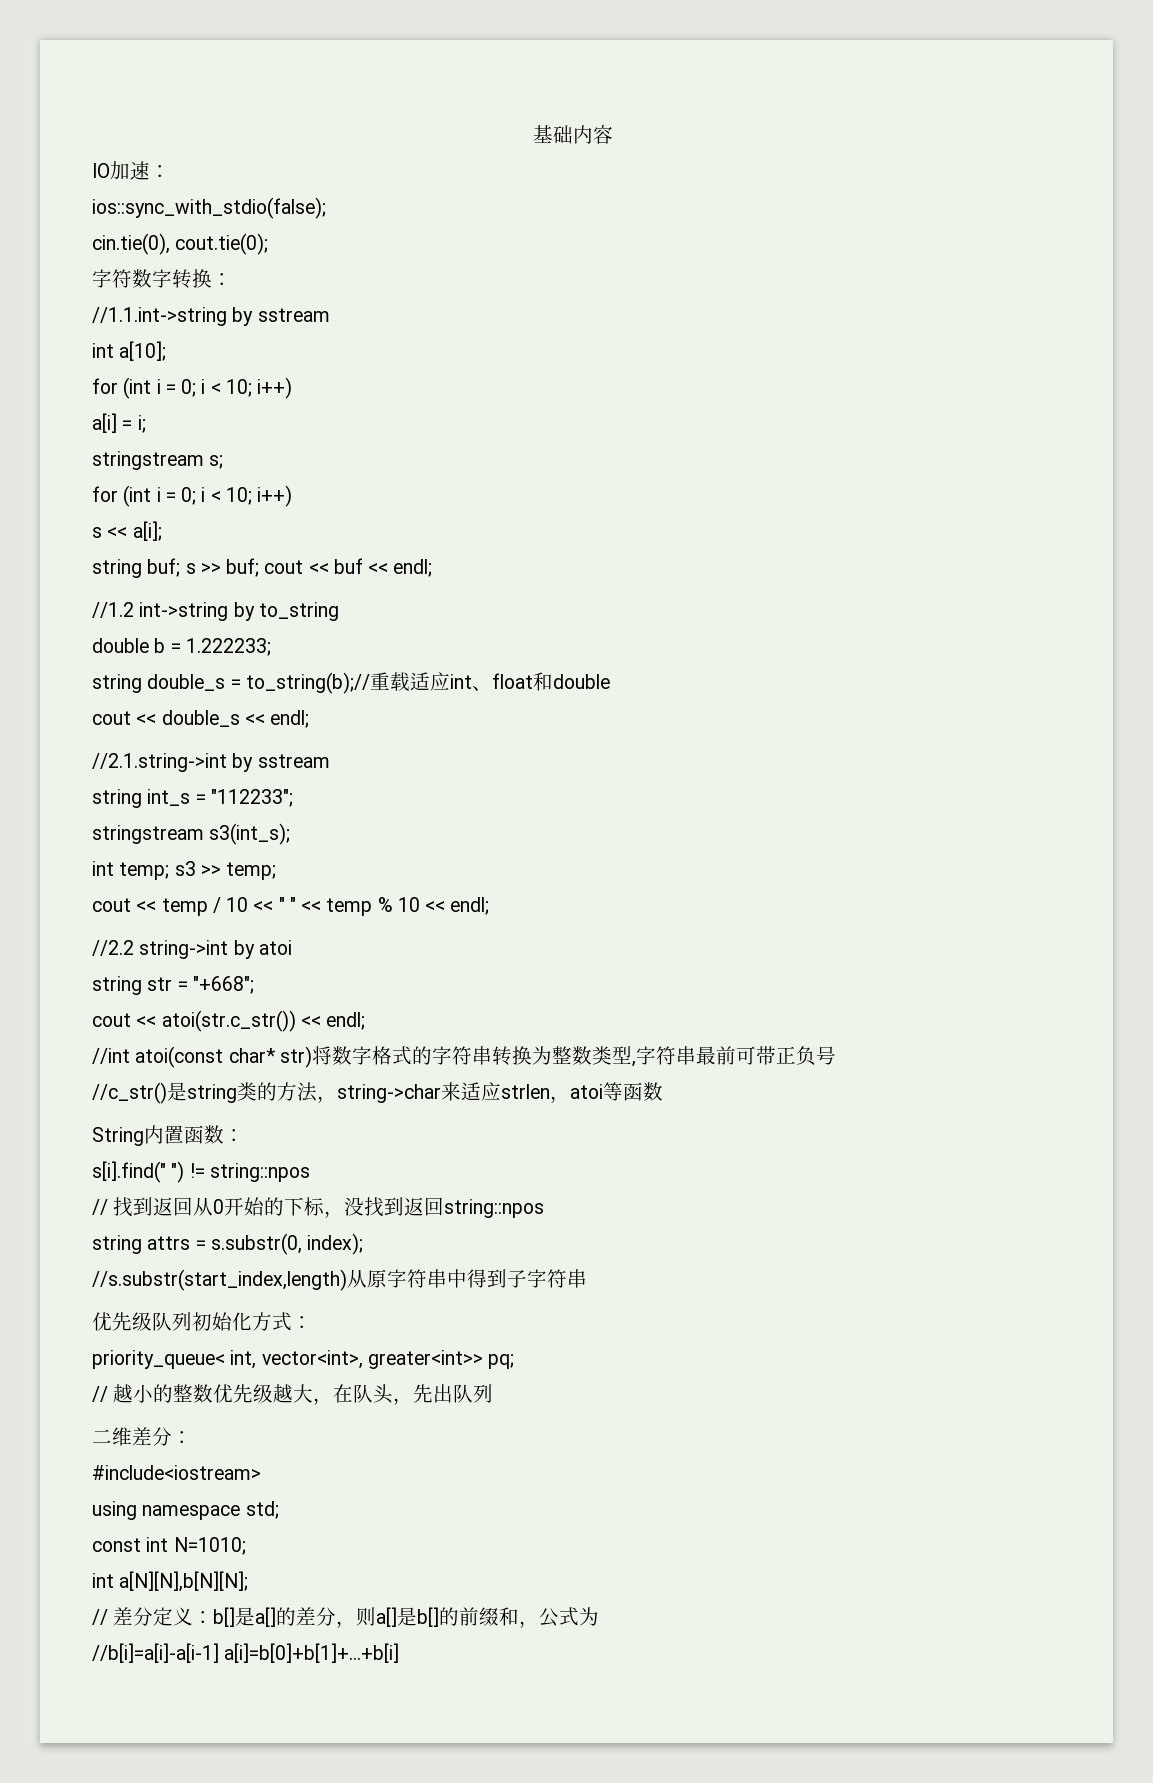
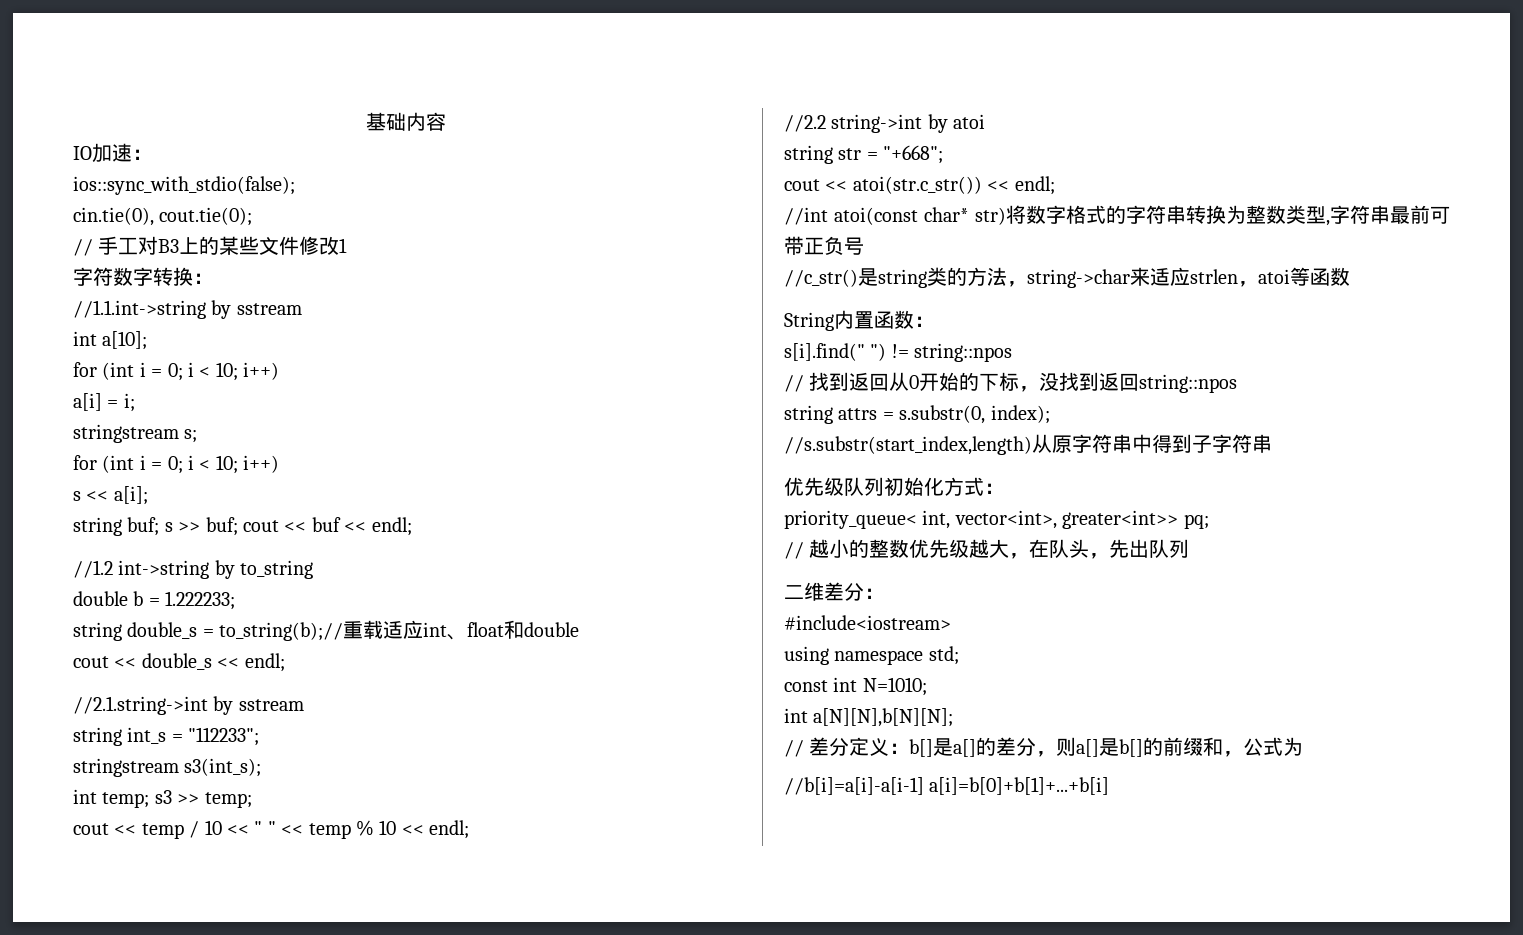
(269, 244) none -> [73,236,348,256] // // 手工对B3上的某些文件修改1

